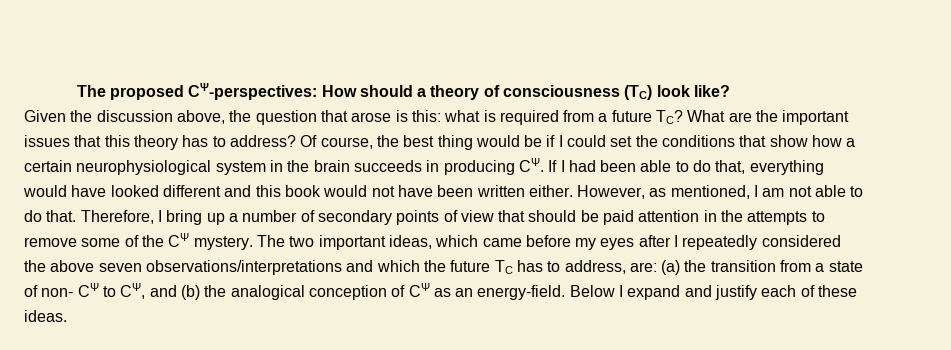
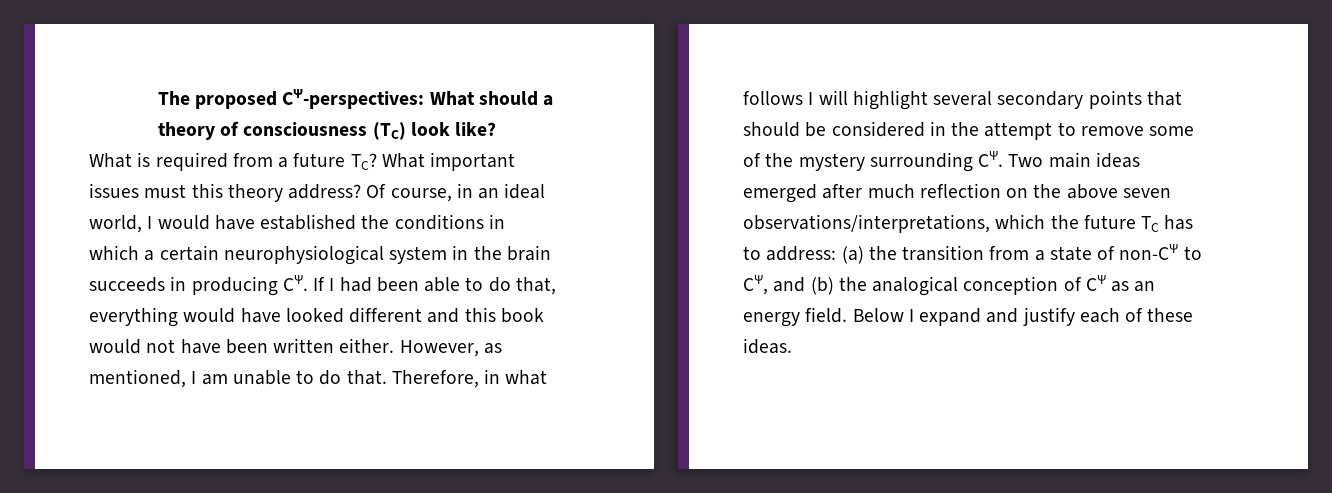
[321,85,357,97] How -> [429,91,475,106] What
[24,110,481,125] Given the discussion above, the question that arose is this: what -> [89,153,132,168] What
[728,110,779,122] are the -> (425, 160) none
[74,135,102,147] that -> [144,184,187,198] must
[182,135,226,147] has to -> (283, 193) none
[376,135,843,150] the best thing would be if I could set the conditions that show how -> [456,183,546,199] [89,214,505,233] [89,245,139,260] in an ideal world, I would have established the conditions in which
[788,185,847,197] not able -> [232,370,291,385] unable
[157,210,494,225] I bring up a number of secondary points of view -> [484,369,548,385] [743,90,1142,110] in what follows I will highlight several secondary points
[603,210,808,225] paid attention in the attempts -> [831,121,1053,140] considered in the attempt
[168,233,841,250] CΨ mystery. The two important ideas, which came before my eyes after I repeatedly considered -> [798,151,1140,172] [743,183,1029,203] mystery surrounding CΨ. Two main ideas emerged after much reflection on
[145,260,374,275] observations/interpretations and -> [743,214,990,233] observations/interpretations,
[564,260,657,274] address, are: -> [766,246,837,261] address:
[41,283,99,297] non- CΨ -> [1119,244,1179,260] non-CΨ
[477,285,566,300] energy-field. -> [743,307,848,327] energy field.

